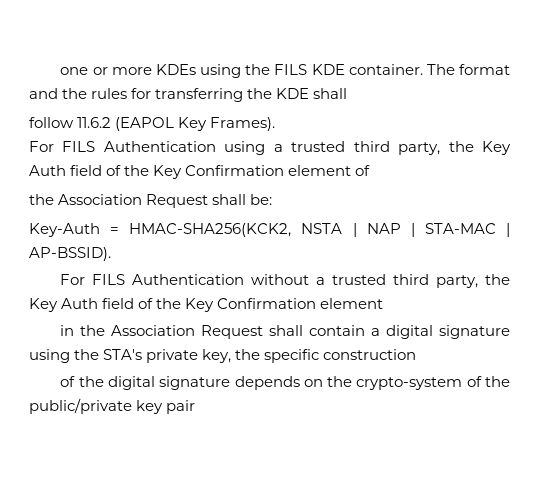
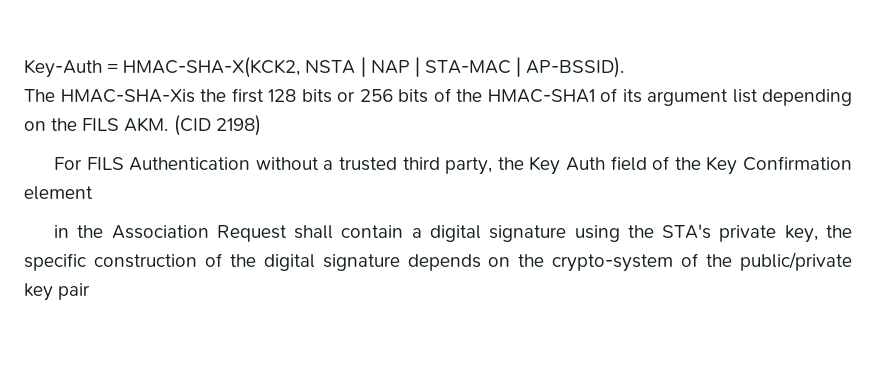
[60,64,510,78] [29,88,348,102] [29,117,276,131] [29,141,512,155] [29,165,371,179] [29,194,273,208] one or more KDEs using the FILS KDE container. The format and the rules for transferring the KDE shall // follow 11.6.2 (EAPOL Key Frames). // For FILS Authentication using a trusted third party, the Key Auth field of the Key Confirmation element of // the Association Request shall be: // -> (24, 68) none
[129,223,292,237] HMAC-SHA256(KCK2, -> [123,57,301,78] HMAC-SHA-X(KCK2,
(111, 254) none -> [24,88,852,106] [24,115,261,136] // The HMAC-SHA-Xis the first 128 bits or 256 bits of the HMAC-SHA1 of its argument list depending on the FILS AKM. (CID 2198)
(417, 354) // -> (197, 261) none

